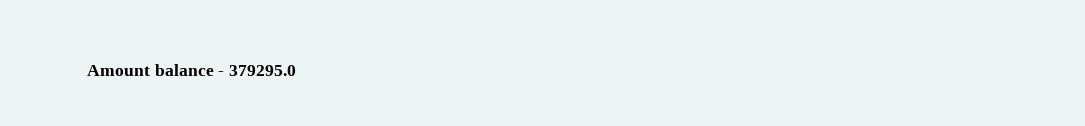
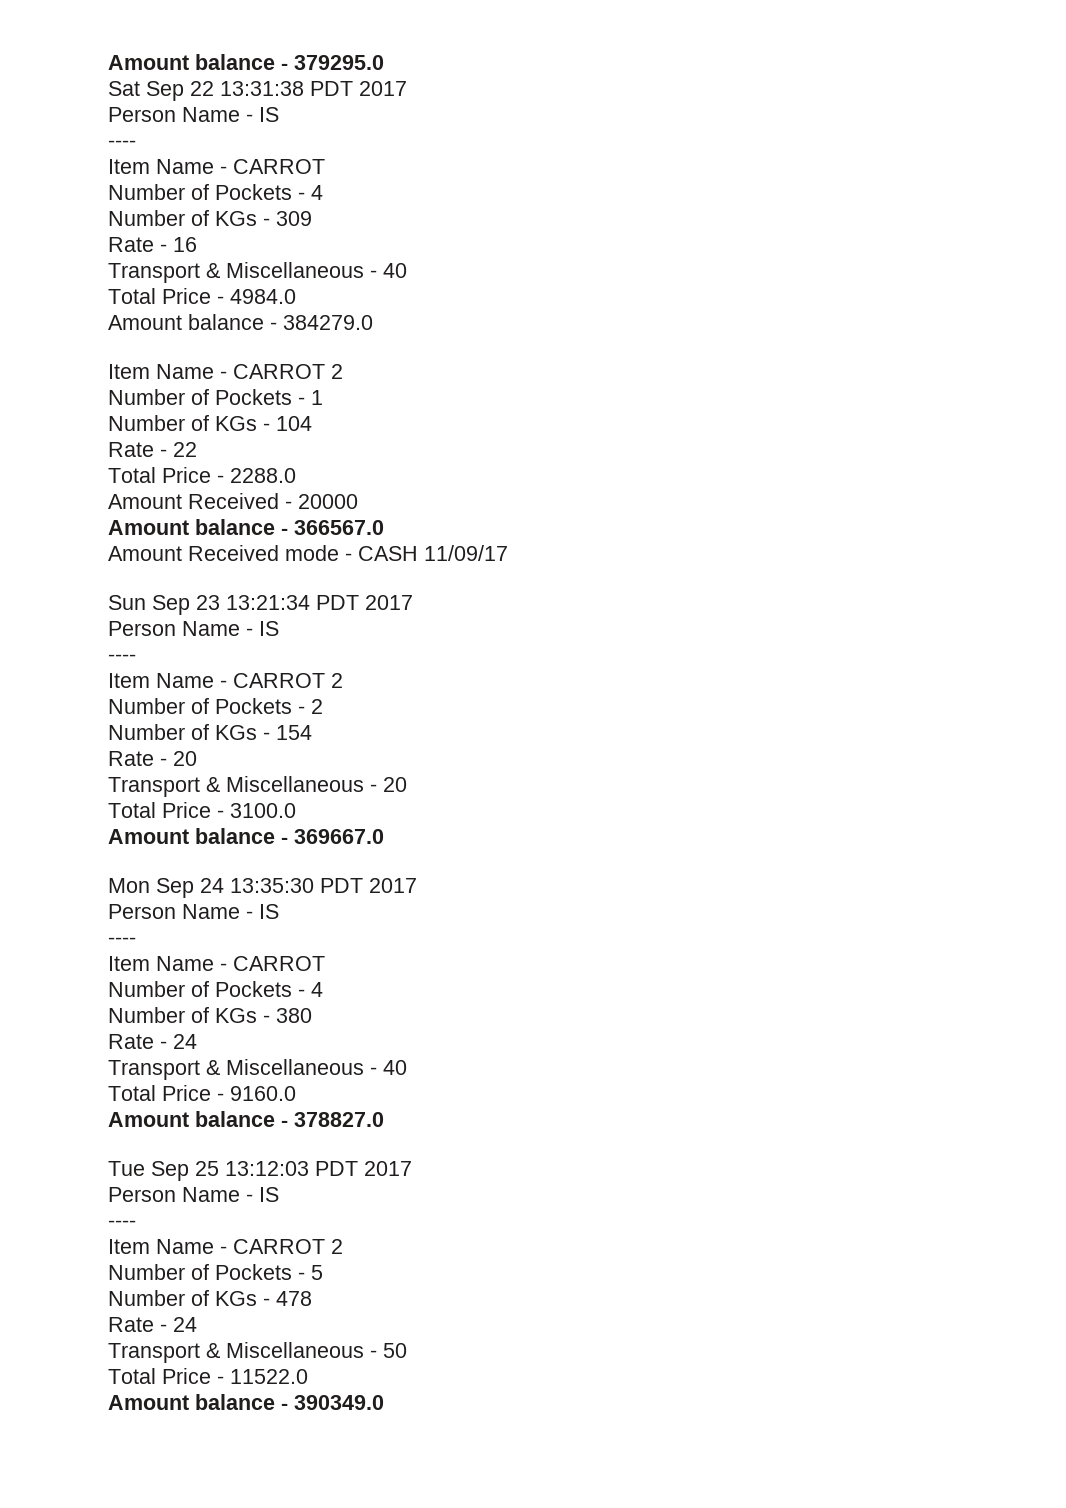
(297, 70) none -> [108,81,407,101] [108,107,279,122] [108,140,136,148] [108,159,325,174] [108,184,323,200] [108,210,312,226] [108,237,197,252] [108,262,407,283] [108,288,296,304] [108,314,373,330] [108,364,343,379] [108,389,323,405] [108,415,312,431] [108,442,197,457] [108,467,296,483] [108,493,358,509] [108,519,384,535] [108,545,508,561] [108,595,413,615] [108,621,279,636] [108,654,136,662] [108,673,343,688] [108,698,323,714] [108,724,312,740] [108,751,197,766] [108,776,407,797] [108,802,296,818] [108,828,384,844] [108,878,417,898] [108,904,279,919] [108,937,136,945] [108,956,325,971] [108,981,323,997] [108,1007,312,1023] [108,1034,197,1049] [108,1059,407,1080] [108,1085,296,1101] [108,1111,384,1127] [108,1161,412,1181] [108,1187,279,1202] [108,1220,136,1228] [108,1239,343,1254] [108,1264,323,1280] [108,1290,312,1306] [108,1317,197,1332] [108,1342,407,1363] [108,1368,308,1384] [108,1394,384,1410] // Sat Sep 22 13:31:38 PDT 2017 // Person Name - IS // ---- // Item Name - CARROT // Number of Pockets - 4 // Number of KGs - 309 // Rate - 16 // Transport & Miscellaneous - 40 // Total Price - 4984.0 // Amount balance - 384279.0 // Item Name - CARROT 2 // Number of Pockets - 1 // Number of KGs - 104 // Rate - 22 // Total Price - 2288.0 // Amount Received - 20000 // Amount balance - 366567.0 // Amount Received mode - CASH 11/09/17 // Sun Sep 23 13:21:34 PDT 2017 // Person Name - IS // ---- // Item Name - CARROT 2 // Number of Pockets - 2 // Number of KGs - 154 // Rate - 20 // Transport & Miscellaneous - 20 // Total Price - 3100.0 // Amount balance - 369667.0 // Mon Sep 24 13:35:30 PDT 2017 // Person Name - IS // ---- // Item Name - CARROT // Number of Pockets - 4 // Number of KGs - 380 // Rate - 24 // Transport & Miscellaneous - 40 // Total Price - 9160.0 // Amount balance - 378827.0 // Tue Sep 25 13:12:03 PDT 2017 // Person Name - IS // ---- // Item Name - CARROT 2 // Number of Pockets - 5 // Number of KGs - 478 // Rate - 24 // Transport & Miscellaneous - 50 // Total Price - 11522.0 // Amount balance - 390349.0

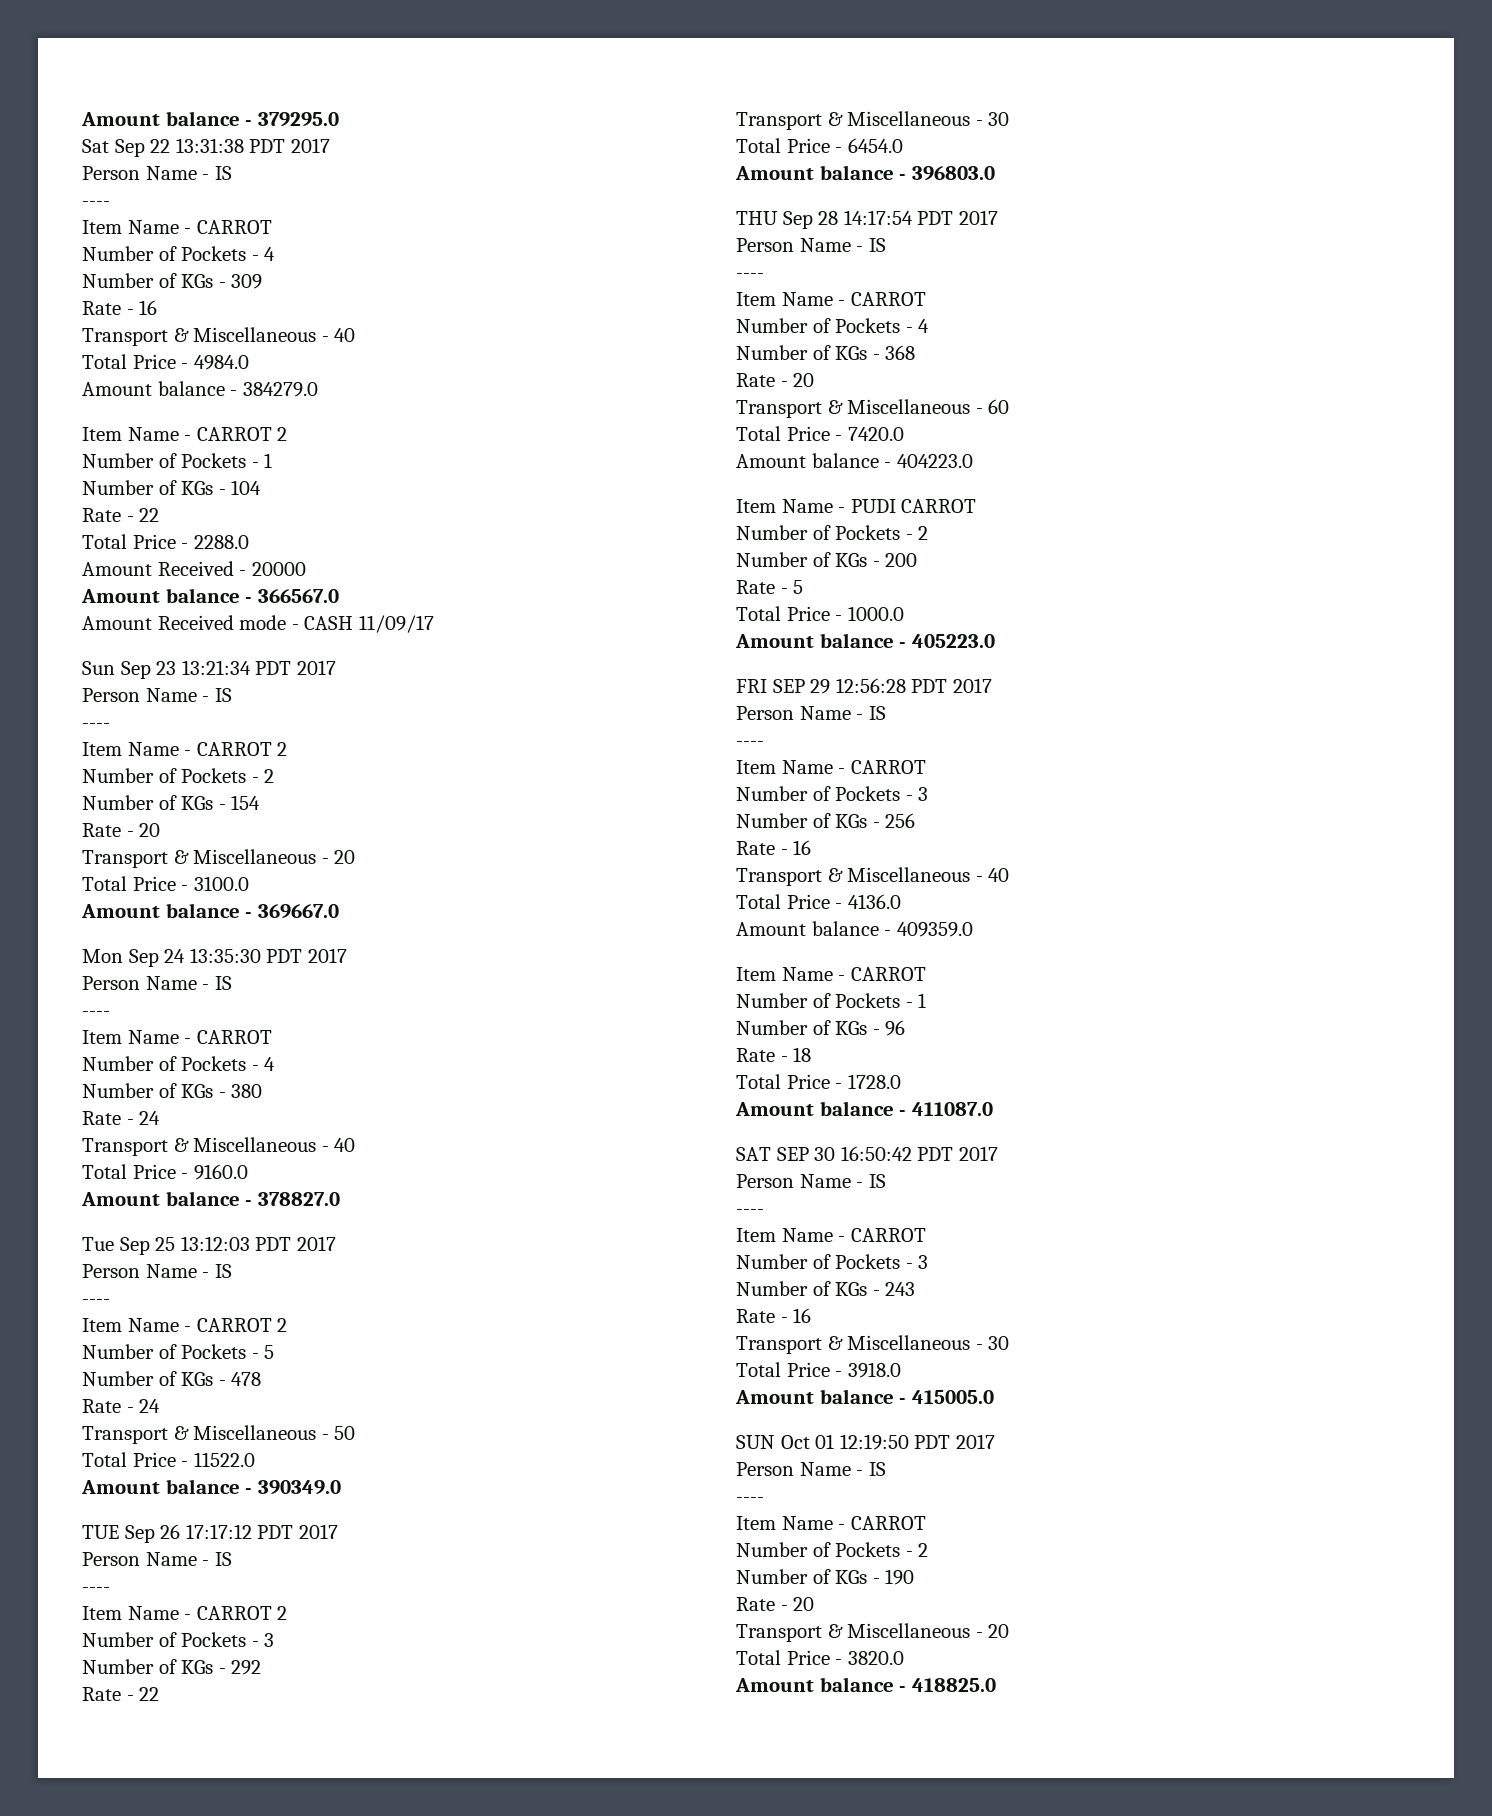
(384, 1402) none -> [82,1524,338,1543] [82,1552,232,1566] [82,1587,110,1593] [82,1606,288,1620] [82,1632,275,1647] [82,1659,262,1675] [82,1687,160,1701] [736,111,1010,130] [736,138,903,153] [735,165,995,181] [736,210,998,229] [736,238,886,252] [736,273,764,279] [736,292,926,306] [736,318,930,333] [736,345,916,360] [736,373,815,387] [736,399,1010,418] [736,426,904,441] [736,453,973,468] [736,499,977,513] [736,525,929,540] [736,552,918,567] [736,580,804,594] [736,606,904,621] [735,633,995,648] [736,678,992,694] [736,706,886,720] [736,741,764,747] [736,760,926,774] [736,786,929,801] [736,813,916,828] [736,840,812,855] [736,867,1010,886] [736,894,901,909] [736,921,973,937] [736,967,926,981] [736,993,927,1008] [736,1020,906,1036] [736,1047,812,1062] [736,1074,901,1089] [735,1101,993,1116] [736,1146,998,1161] [736,1174,886,1188] [736,1209,764,1215] [736,1228,926,1242] [736,1254,929,1269] [736,1281,916,1296] [736,1308,812,1323] [736,1335,1010,1354] [736,1362,901,1378] [735,1389,994,1404] [736,1434,995,1450] [736,1462,886,1476] [736,1497,764,1503] [736,1516,926,1530] [736,1542,929,1557] [736,1569,915,1585] [736,1597,815,1611] [736,1623,1010,1642] [736,1650,904,1665] [735,1677,996,1692] // TUE Sep 26 17:17:12 PDT 2017 // Person Name - IS // ---- // Item Name - CARROT 2 // Number of Pockets - 3 // Number of KGs - 292 // Rate - 22 // Transport & Miscellaneous - 30 // Total Price - 6454.0 // Amount balance - 396803.0 // THU Sep 28 14:17:54 PDT 2017 // Person Name - IS // ---- // Item Name - CARROT // Number of Pockets - 4 // Number of KGs - 368 // Rate - 20 // Transport & Miscellaneous - 60 // Total Price - 7420.0 // Amount balance - 404223.0 // Item Name - PUDI CARROT // Number of Pockets - 2 // Number of KGs - 200 // Rate - 5 // Total Price - 1000.0 // Amount balance - 405223.0 // FRI SEP 29 12:56:28 PDT 2017 // Person Name - IS // ---- // Item Name - CARROT // Number of Pockets - 3 // Number of KGs - 256 // Rate - 16 // Transport & Miscellaneous - 40 // Total Price - 4136.0 // Amount balance - 409359.0 // Item Name - CARROT // Number of Pockets - 1 // Number of KGs - 96 // Rate - 18 // Total Price - 1728.0 // Amount balance - 411087.0 // SAT SEP 30 16:50:42 PDT 2017 // Person Name - IS // ---- // Item Name - CARROT // Number of Pockets - 3 // Number of KGs - 243 // Rate - 16 // Transport & Miscellaneous - 30 // Total Price - 3918.0 // Amount balance - 415005.0 // SUN Oct 01 12:19:50 PDT 2017 // Person Name - IS // ---- // Item Name - CARROT // Number of Pockets - 2 // Number of KGs - 190 // Rate - 20 // Transport & Miscellaneous - 20 // Total Price - 3820.0 // Amount balance - 418825.0

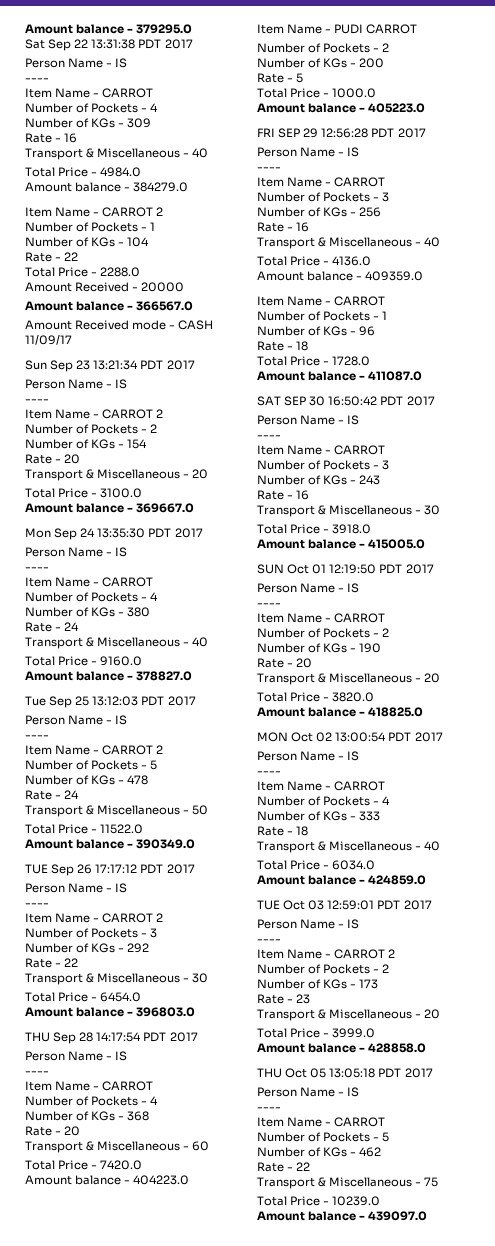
(996, 1685) none -> [257,732,443,742] [257,751,360,761] [257,771,281,775] [257,781,386,791] [257,796,391,806] [257,811,381,821] [257,826,309,836] [257,841,441,853] [257,860,376,870] [257,875,427,885] [257,900,432,910] [257,919,360,929] [257,939,281,943] [257,949,396,959] [257,964,390,974] [257,979,379,989] [257,994,311,1004] [257,1009,441,1021] [257,1028,376,1038] [257,1043,427,1053] [257,1068,433,1078] [257,1087,360,1097] [257,1107,281,1111] [257,1117,386,1127] [257,1132,390,1142] [257,1147,382,1157] [257,1162,311,1172] [257,1177,439,1189] [257,1196,381,1206] [257,1211,428,1221] // MON Oct 02 13:00:54 PDT 2017 // Person Name - IS // ---- // Item Name - CARROT // Number of Pockets - 4 // Number of KGs - 333 // Rate - 18 // Transport & Miscellaneous - 40 // Total Price - 6034.0 // Amount balance - 424859.0 // TUE Oct 03 12:59:01 PDT 2017 // Person Name - IS // ---- // Item Name - CARROT 2 // Number of Pockets - 2 // Number of KGs - 173 // Rate - 23 // Transport & Miscellaneous - 20 // Total Price - 3999.0 // Amount balance - 428858.0 // THU Oct 05 13:05:18 PDT 2017 // Person Name - IS // ---- // Item Name - CARROT // Number of Pockets - 5 // Number of KGs - 462 // Rate - 22 // Transport & Miscellaneous - 75 // Total Price - 10239.0 // Amount balance - 439097.0

